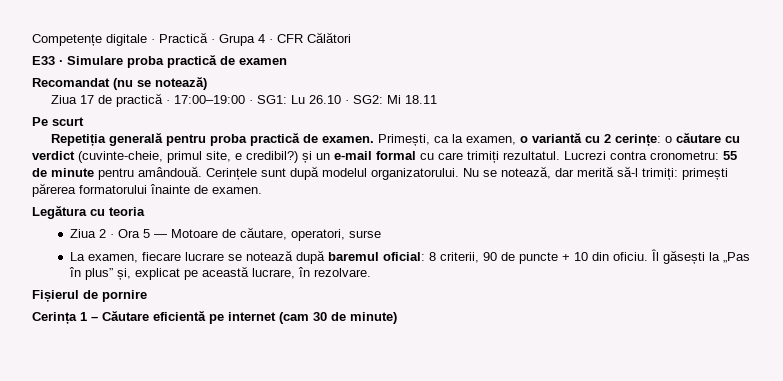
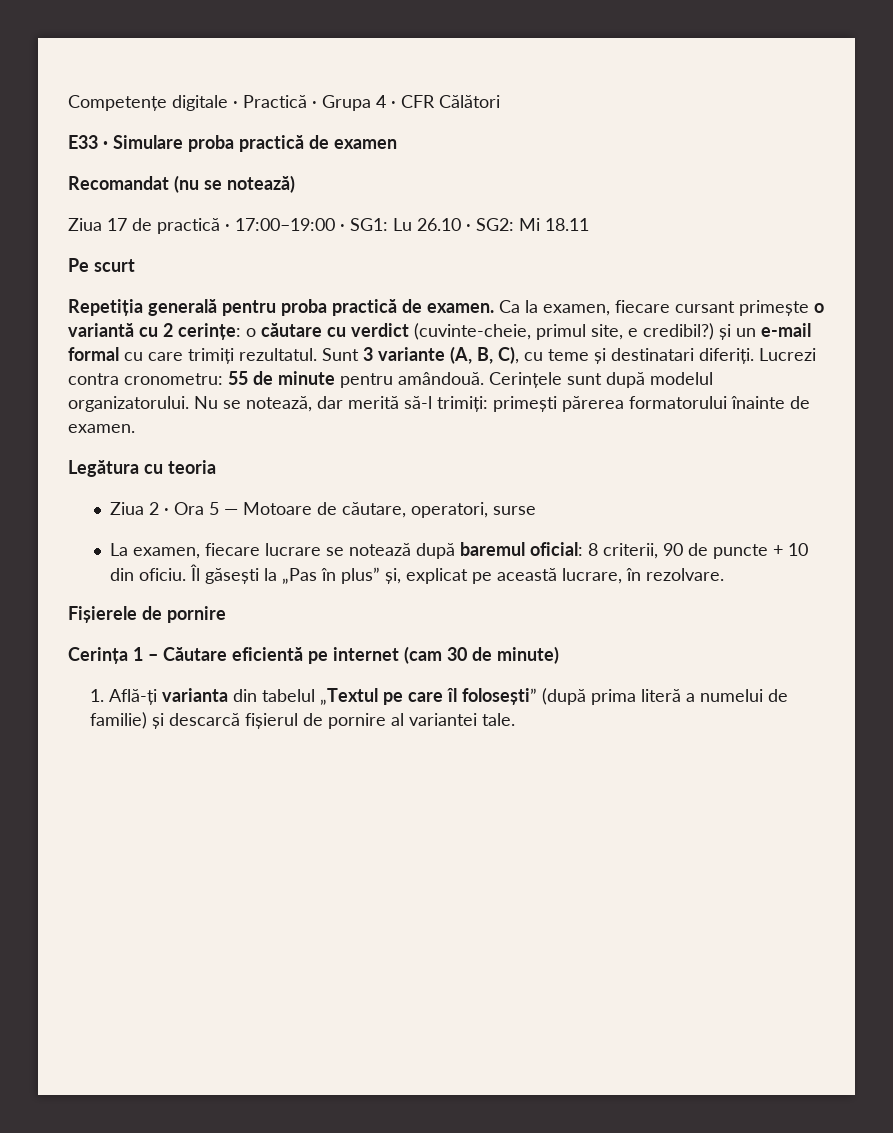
[378,134,517,146] Primești, ca la examen, -> [499,300,809,316] Ca la examen, fiecare cursant primește
(560, 155) none -> [322,346,754,364] Sunt 3 variante (A, B, C), cu teme și destinatari diferiți.
[32,290,79,302] Fișierul -> [68,606,137,623] Fișierele
(397, 318) none -> [90,688,789,705] [90,712,516,729] // 1. Află-ți varianta din tabelul „Textul pe care îl folosești” (după prima literă a numelui de familie) și descarcă fișierul de pornire al variantei tale.

